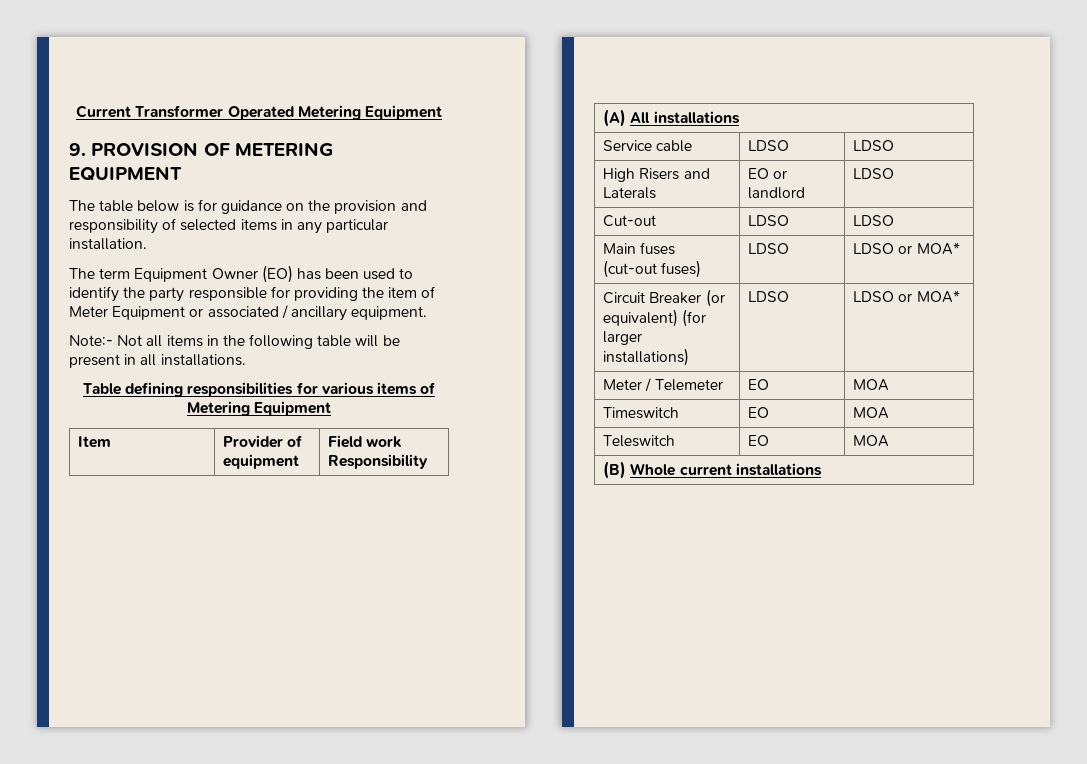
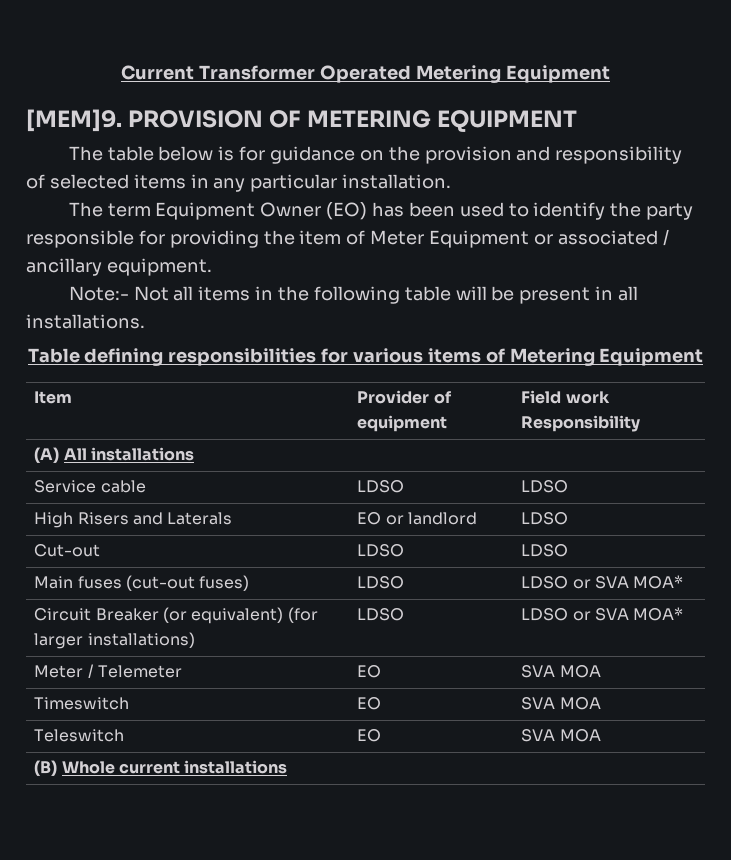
[69,143,86,156] 9. -> [26,109,122,132] [MEM]9.
(913, 249) none -> [594,576,629,589] SVA
(913, 297) none -> [594,608,629,621] SVA
(770, 384) none -> [521,665,556,678] SVA
(770, 412) none -> [521,697,556,710] SVA
(770, 440) none -> [521,729,556,742] SVA

